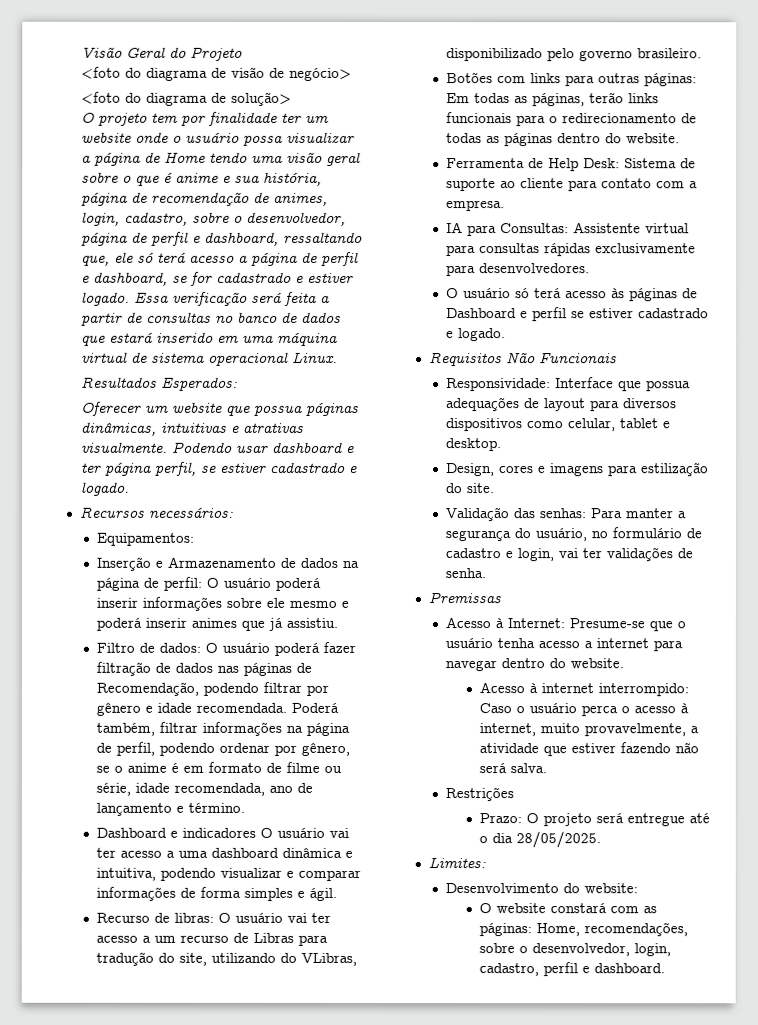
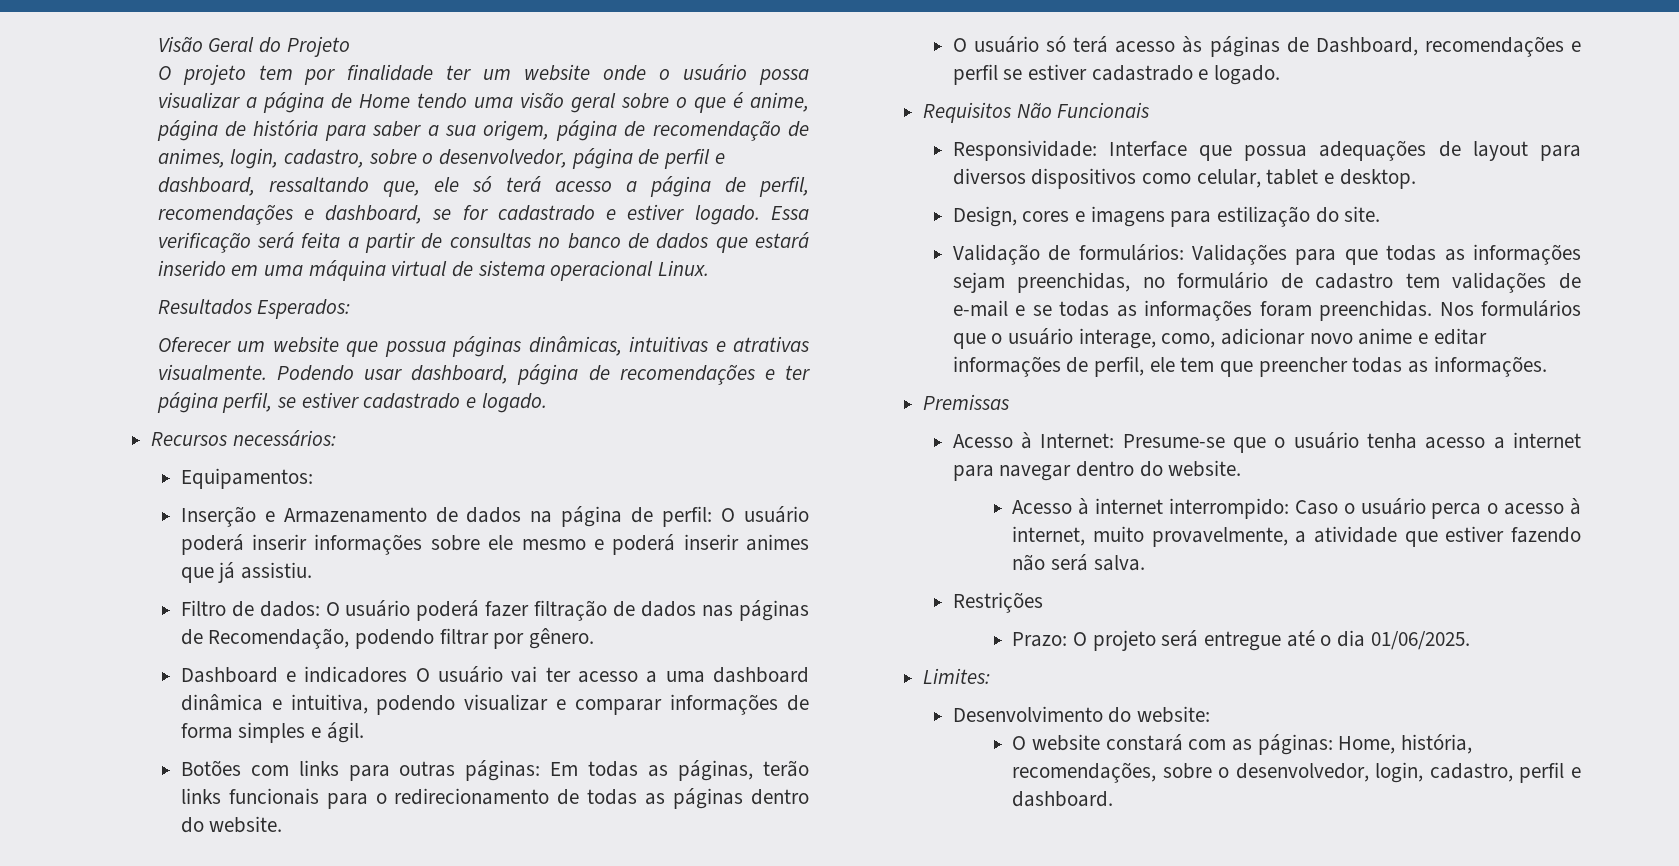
[80,66,352,81] [80,91,292,106] // <foto do diagrama de visão de negócio> // <foto do diagrama de solução> -> (350, 46) none
[174,171,322,186] anime e sua história, -> [750,92,810,112] [156,120,550,141] anime, página de história para saber a sua origem,
[320,251,359,266] perfil -> [759,176,809,197] [157,204,293,225] perfil, recomendações
[271,441,343,453] dashboard -> [411,364,755,385] dashboard, página de recomendações
[95,701,339,716] [95,721,350,736] [95,741,350,756] [95,761,342,773] [95,782,313,796] [95,802,245,816] gênero e idade recomendada. Poderá também, filtrar informações na página de perfil, podendo ordenar por gênero, se o anime é em formato de filme ou série, idade recomendada, ano de lançamento e término. -> [529,628,595,649] gênero.
[95,912,331,923] [95,932,328,946] [95,951,357,966] [445,48,702,62] // Recurso de libras: O usuário vai ter acesso a um recurso de Libras para tradução do site, utilizando do VLibras, disponibilizado pelo governo brasileiro. -> (364, 732) none
[445,158,696,172] [445,178,698,192] [445,200,505,212] [445,222,689,237] [445,243,696,257] [445,263,590,277] // Ferramenta de Help Desk: Sistema de suporte ao cliente para contato com a empresa. // IA para Consultas: Assistente virtual para consultas rápidas exclusivamente para desenvolvedores. -> (283, 824) none
[445,308,517,319] Dashboard -> [1315,36,1564,57] Dashboard, recomendações
[512,508,687,519] [444,527,702,542] [444,547,693,562] [444,568,486,579] das senhas: Para manter a segurança do usuário, no formulário de cadastro e login, vai ter validações de senha. -> [1048,244,1581,265] [952,272,1581,293] [952,300,1581,321] [952,328,1487,349] [952,356,1547,377] de formulários: Validações para que todas as informações sejam preenchidas, no formulário de cadastro tem validações de e-mail e se todas as informações foram preenchidas. Nos formulários que o usuário interage, como, adicionar novo anime e editar informações de perfil, ele tem que preencher todas as informações.
[515,831,601,849] 28/05/2025. -> [1370,631,1470,650] 01/06/2025.
(580, 930) none -> [1401,734,1473,754] história,

